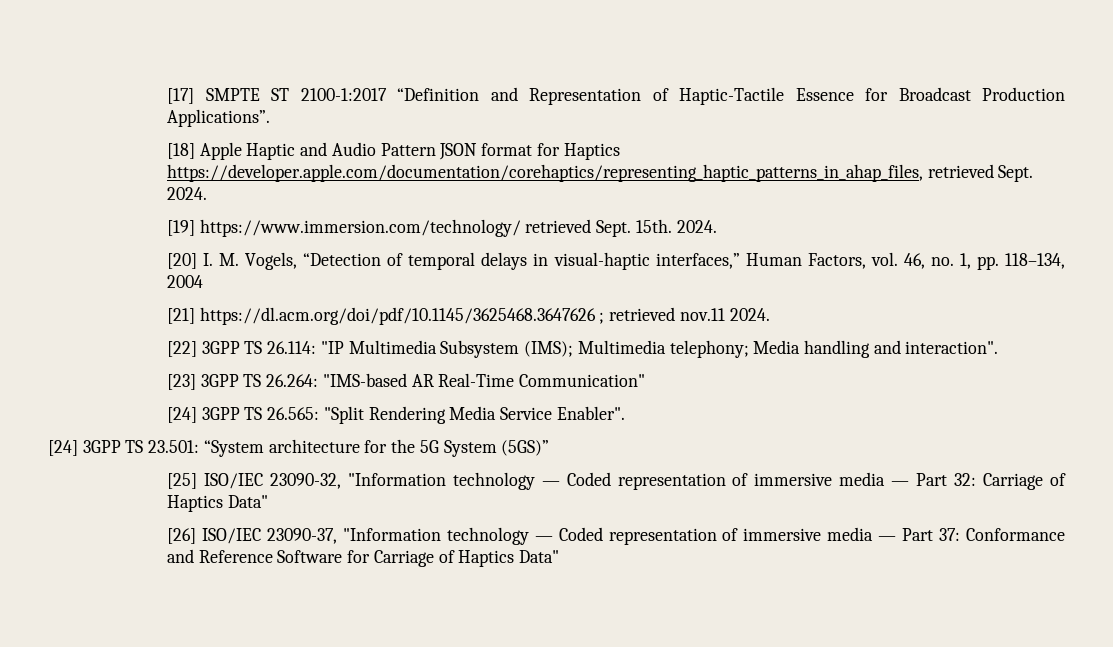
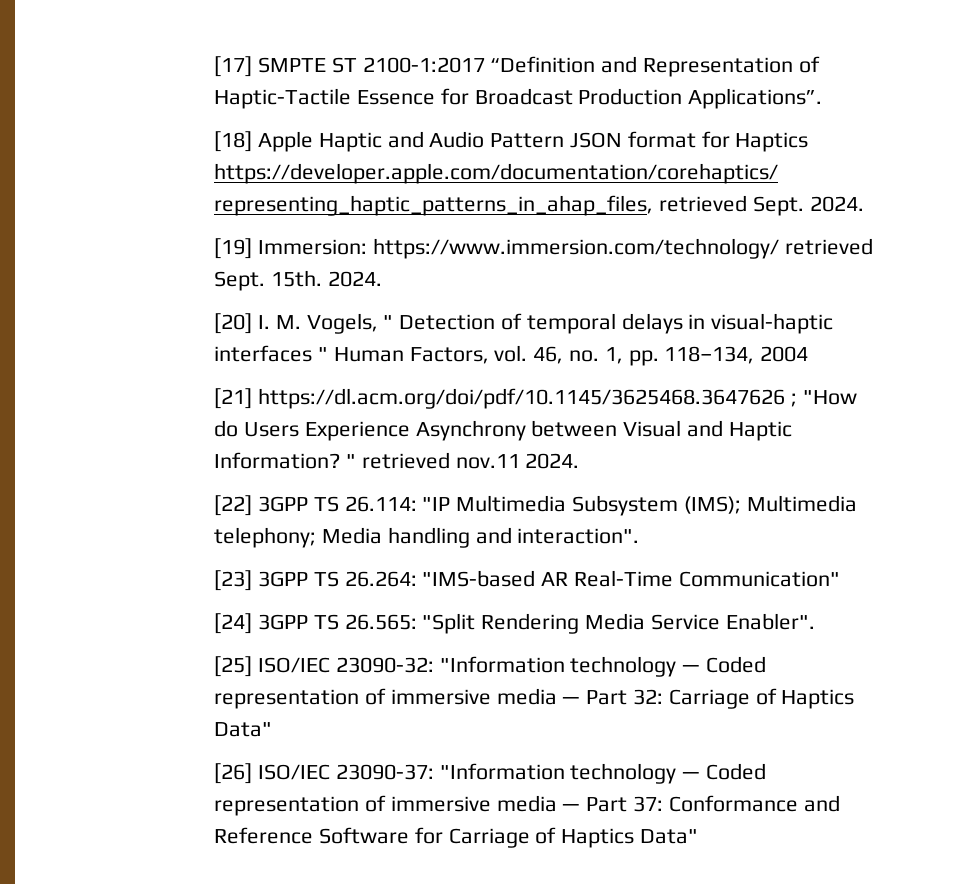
(196, 228) none -> [258,239,368,255] Immersion:
[303,253,382,266] “Detection -> [383,314,496,330] " Detection
[655,253,740,269] interfaces,” -> [214,345,329,362] interfaces "
(605, 318) none -> [802,390,857,405] [214,420,792,441] [214,452,357,469] "How do Users Experience Asynchrony between Visual and Haptic Information? "
[48,439,550,457] // [24] 3GPP TS 23.501: “System architecture for the 5G System (5GS)” -> (815, 621) none
[269,473,341,489] 23090-32, -> [335,657,434,673] 23090-32:
[266,528,337,544] 23090-37, -> [335,764,434,780] 23090-37:

